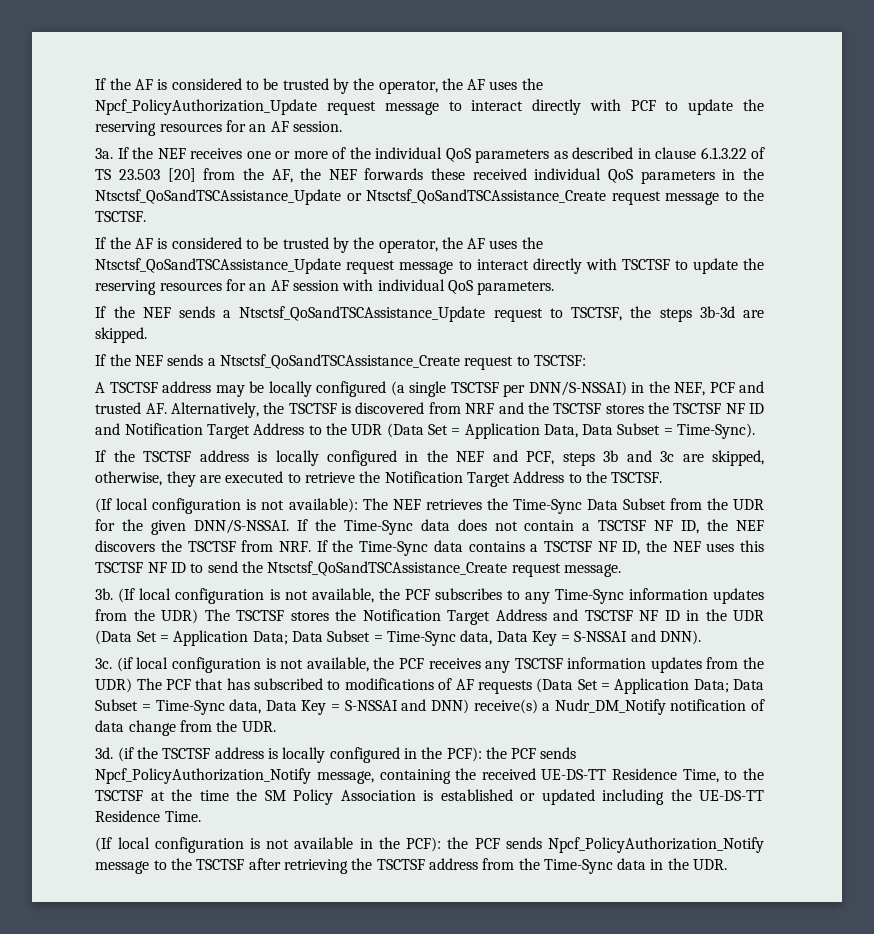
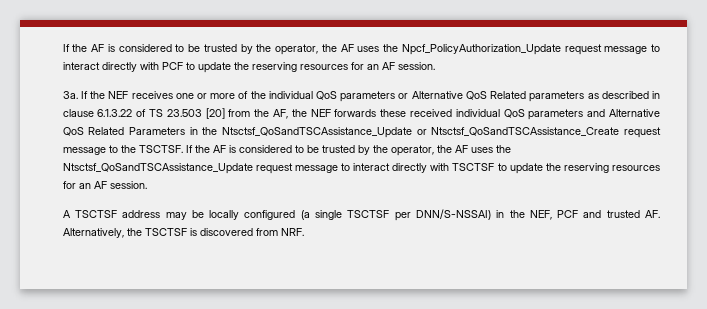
(550, 156) none -> [398,91,585,102] or Alternative QoS Related parameters
(715, 177) none -> [587,109,660,117] [62,127,186,136] and Alternative QoS Related Parameters
(147, 216) // -> (183, 149) none
[292,279,555,295] [95,306,764,322] [95,327,148,343] [95,354,586,370] session with individual QoS parameters. // If the NEF sends a Ntsctsf_QoSandTSCAssistance_Update request to TSCTSF, the steps 3b-3d are skipped. // If the NEF sends a Ntsctsf_QoSandTSCAssistance_Create request to TSCTSF: -> [109,181,147,189] session.
[465,402,764,414] [95,423,756,439] [95,450,764,466] [95,471,663,487] [95,498,765,514] [95,519,764,535] [95,540,765,556] [95,561,621,577] [95,588,764,604] [95,609,764,625] [95,630,702,646] [95,657,765,673] [95,678,764,694] [95,699,765,715] [95,720,276,736] [95,747,577,763] [95,768,764,784] [95,789,764,805] [95,810,201,822] [95,837,764,853] [95,858,728,874] NRF and the TSCTSF stores the TSCTSF NF ID and Notification Target Address to the UDR (Data Set = Application Data, Data Subset = Time-Sync). // If the TSCTSF address is locally configured in the NEF and PCF, steps 3b and 3c are skipped, otherwise, they are executed to retrieve the Notification Target Address to the TSCTSF. // (If local configuration is not available): The NEF retrieves the Time-Sync Data Subset from the UDR for the given DNN/S-NSSAI. If the Time-Sync data does not contain a TSCTSF NF ID, the NEF discovers the TSCTSF from NRF. If the Time-Sync data contains a TSCTSF NF ID, the NEF uses this TSCTSF NF ID to send the Ntsctsf_QoSandTSCAssistance_Create request message. // 3b. (If local configuration is not available, the PCF subscribes to any Time-Sync information updates from the UDR) The TSCTSF stores the Notification Target Address and TSCTSF NF ID in the UDR (Data Set = Application Data; Data Subset = Time-Sync data, Data Key = S-NSSAI and DNN). // 3c. (if local configuration is not available, the PCF receives any TSCTSF information updates from the UDR) The PCF that has subscribed to modifications of AF requests (Data Set = Application Data; Data Subset = Time-Sync data, Data Key = S-NSSAI and DNN) receive(s) a Nudr_DM_Notify notification of data change from the UDR. // 3d. (if the TSCTSF address is locally configured in the PCF): the PCF sends Npcf_PolicyAuthorization_Notify message, containing the received UE-DS-TT Residence Time, to the TSCTSF at the time the SM Policy Association is established or updated including the UE-DS-TT Residence Time. // (If local configuration is not available in the PCF): the PCF sends Npcf_PolicyAuthorization_Notify message to the TSCTSF after retrieving the TSCTSF address from the Time-Sync data in the UDR. -> [280,228,304,236] NRF.

